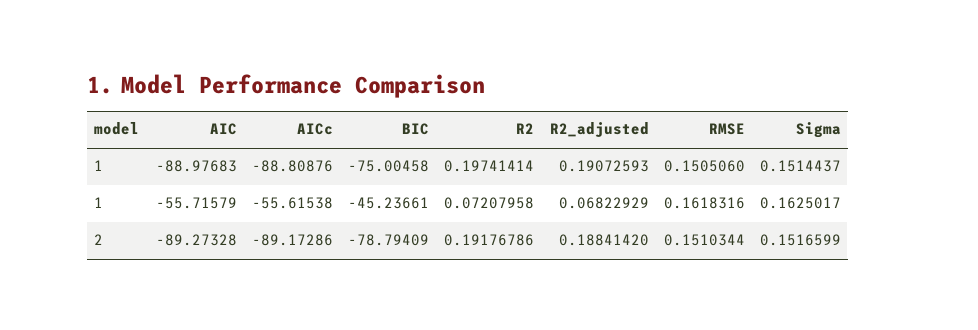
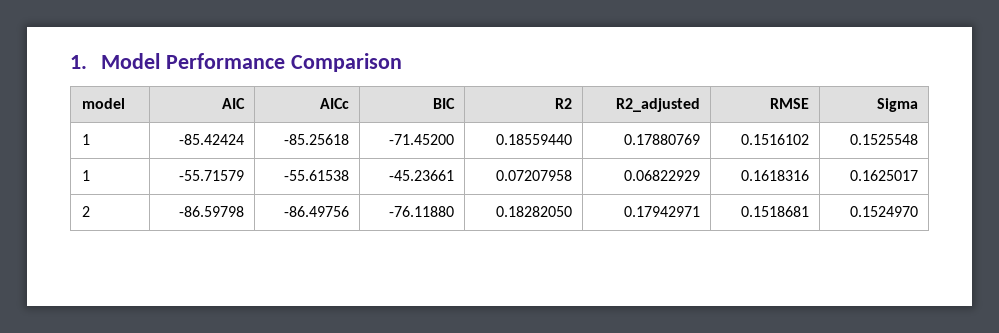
[155,160,237,172] [251,160,333,172] [347,160,429,172] [443,160,534,172] [558,160,649,172] [663,160,745,172] [759,160,841,172] -88.97683 | -88.80876 | -75.00458 | 0.19741414 | 0.19072593 | 0.1505060 | 0.1514437 -> [178,134,244,145] [283,134,349,145] [388,134,454,145] [495,134,572,145] [623,134,700,145] [740,134,809,145] [849,134,918,145] -85.42424 | -85.25618 | -71.45200 | 0.18559440 | 0.17880769 | 0.1516102 | 0.1525548
[155,234,237,246] [251,234,333,246] [347,234,429,246] [443,234,534,246] [558,234,649,246] [663,234,745,246] [759,234,841,246] -89.27328 | -89.17286 | -78.79409 | 0.19176786 | 0.18841420 | 0.1510344 | 0.1516599 -> [178,206,244,217] [283,206,349,217] [388,206,454,217] [495,206,572,217] [623,206,700,217] [740,206,809,217] [849,206,918,217] -86.59798 | -86.49756 | -76.11880 | 0.18282050 | 0.17942971 | 0.1518681 | 0.1524970

